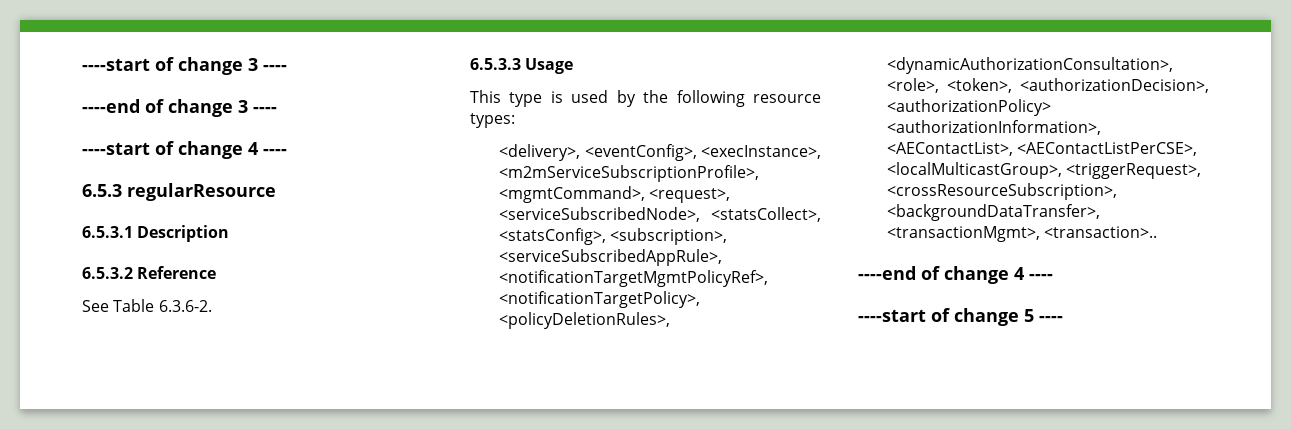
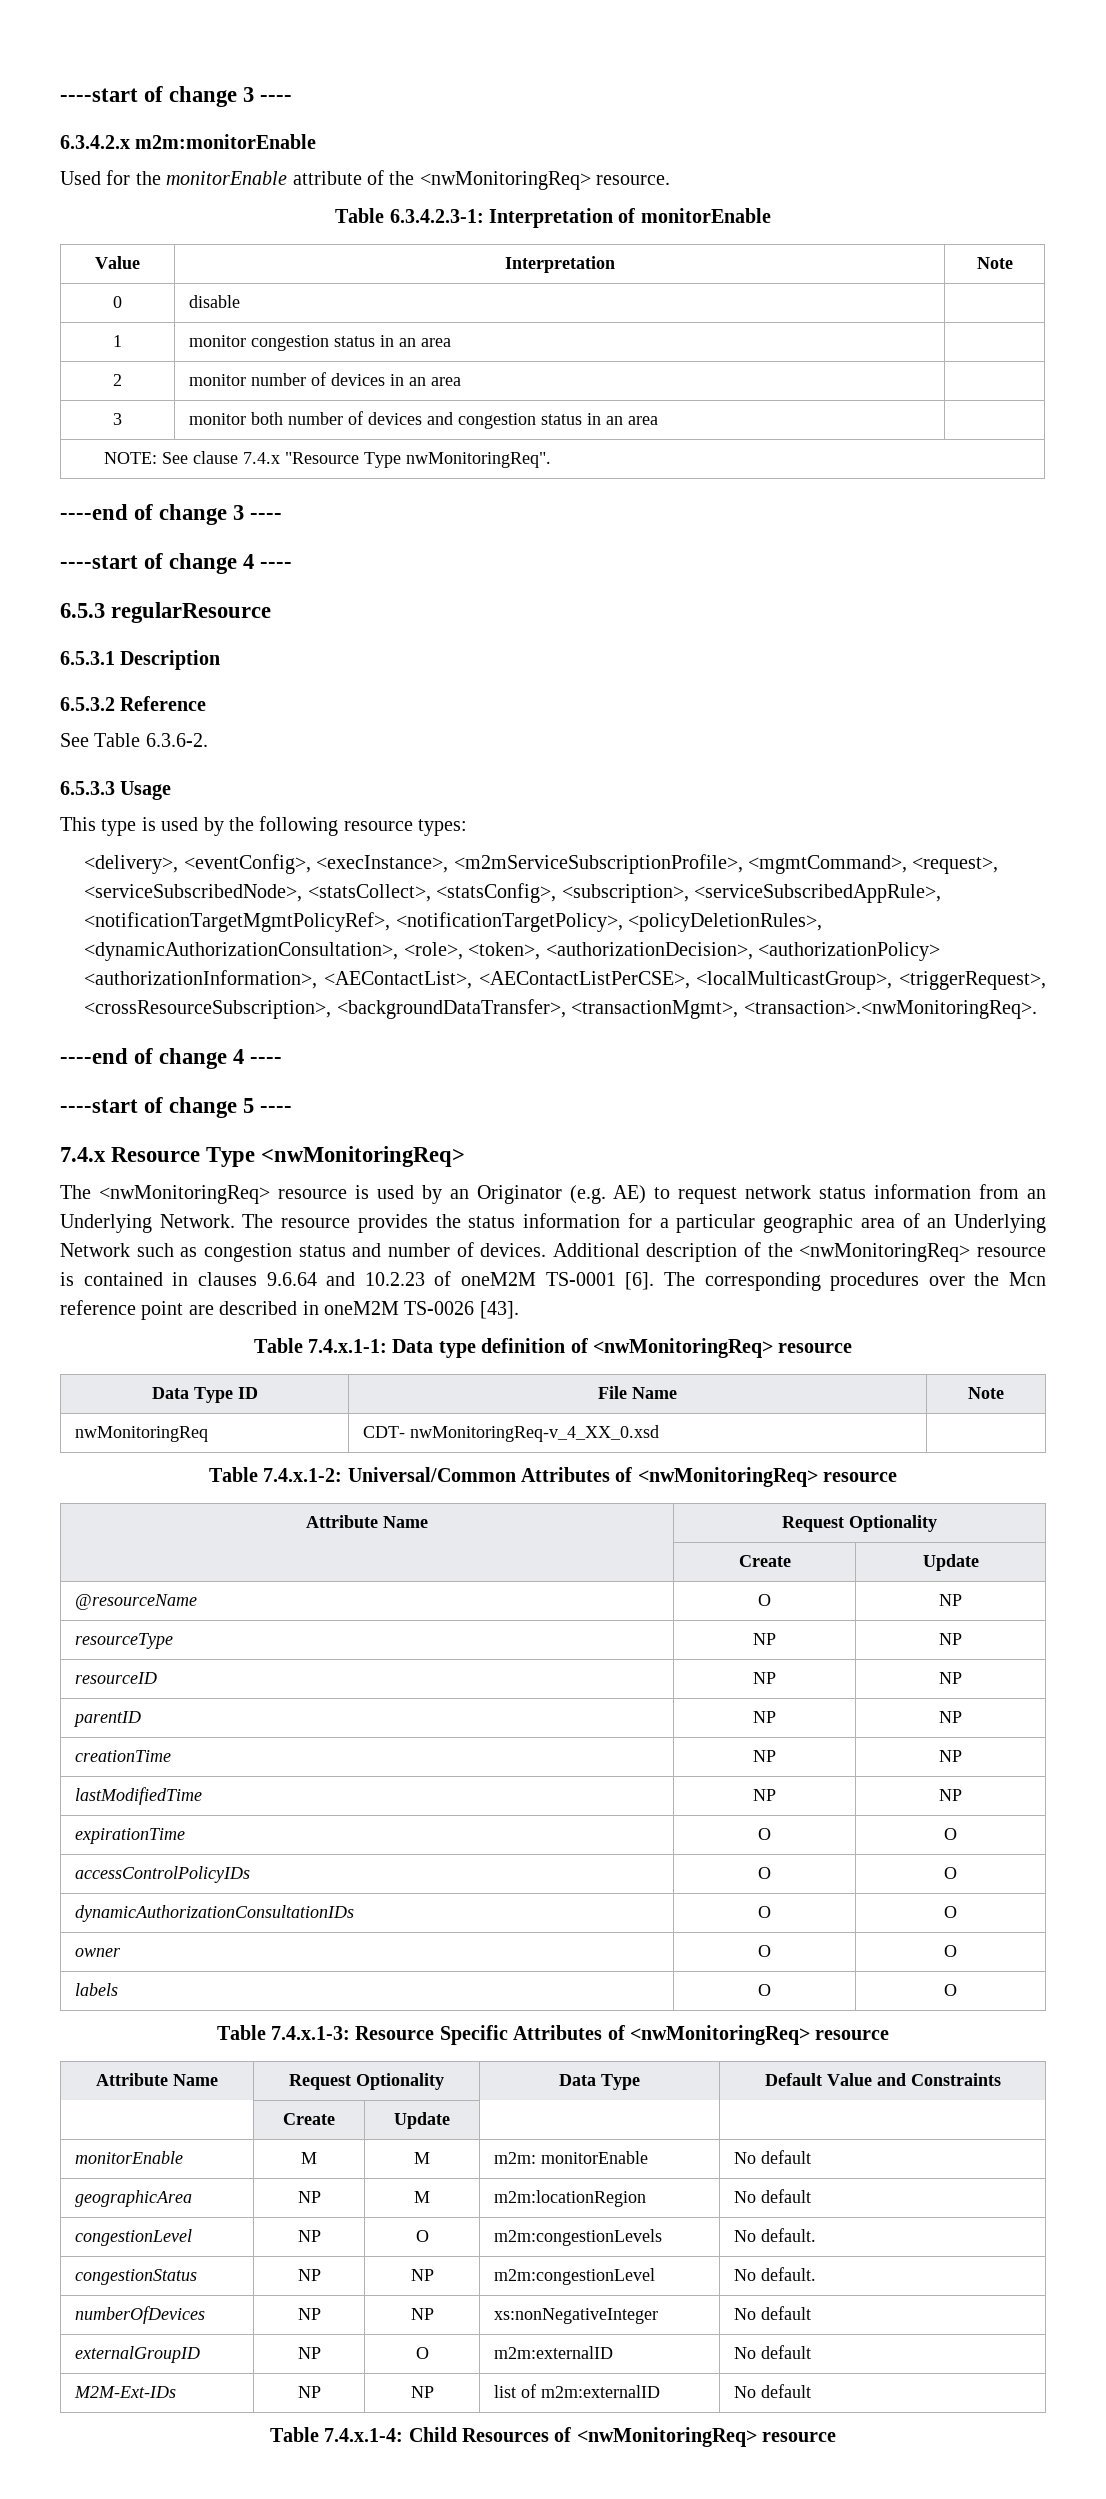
(287, 68) none -> [60,134,317,149] [60,170,671,190] [335,208,771,228] [95,256,140,269] [504,256,615,273] [976,257,1013,269] [113,296,122,308] [189,295,241,308] [113,335,122,347] [189,335,452,351] [113,374,122,386] [189,372,462,386] [113,413,122,425] [189,411,659,429] [104,451,552,468] // 6.3.4.2.x m2m:monitorEnable // Used for the monitorEnable attribute of the <nwMonitoringReq> resource. // Table 6.3.4.2.3-1: Interpretation of monitorEnable // Value | Interpretation | Note // 0 | disable | // 1 | monitor congestion status in an area | // 2 | monitor number of devices in an area | // 3 | monitor both number of devices and congestion status in an area | // NOTE: See clause 7.4.x "Resource Type nwMonitoringReq".
[1044,226,1158,238] <transaction>.. -> [743,1000,1037,1019] <transaction>.<nwMonitoringReq>.
(1063, 319) none -> [60,1146,466,1167] [60,1184,1046,1204] [60,1213,1047,1233] [60,1242,1046,1262] [60,1271,1046,1291] [60,1300,519,1320] [253,1338,853,1358] [151,1387,258,1403] [598,1386,677,1399] [968,1387,1004,1399] [75,1426,209,1442] [363,1425,660,1442] [208,1467,898,1487] [306,1515,428,1528] [782,1515,937,1532] [738,1555,791,1567] [922,1554,979,1571] [75,1594,198,1610] [758,1594,771,1606] [939,1594,962,1606] [75,1633,174,1649] [753,1633,776,1645] [939,1633,962,1645] [75,1672,158,1684] [753,1672,776,1684] [939,1672,962,1684] [73,1711,142,1727] [753,1711,776,1723] [939,1711,962,1723] [75,1750,172,1762] [753,1750,776,1762] [939,1750,962,1762] [75,1787,203,1805] [753,1789,776,1801] [939,1789,962,1801] [75,1828,186,1844] [758,1828,771,1840] [944,1828,957,1840] [75,1866,251,1883] [758,1867,771,1879] [944,1867,957,1879] [75,1905,355,1922] [758,1906,771,1918] [944,1906,957,1918] [75,1948,122,1957] [758,1945,771,1957] [944,1945,957,1957] [75,1983,119,1996] [758,1984,771,1996] [944,1984,957,1996] [216,2025,890,2045] [96,2073,218,2086] [289,2073,444,2090] [559,2074,640,2090] [764,2073,1001,2086] [283,2113,335,2125] [394,2112,450,2129] [75,2151,184,2164] [301,2152,317,2164] [414,2152,430,2164] [494,2151,649,2164] [734,2150,812,2164] [75,2190,193,2207] [297,2191,321,2203] [414,2191,430,2203] [494,2190,647,2207] [734,2189,812,2203] [75,2229,193,2246] [297,2230,321,2242] [415,2230,429,2242] [494,2229,663,2246] [734,2228,817,2242] [75,2269,198,2285] [297,2269,321,2281] [410,2269,434,2281] [494,2268,656,2285] [734,2267,817,2281] [75,2306,206,2324] [297,2308,321,2320] [410,2308,434,2320] [494,2308,659,2324] [734,2306,812,2320] [75,2346,201,2363] [297,2347,321,2359] [415,2347,429,2359] [494,2346,614,2359] [734,2345,812,2359] [74,2386,177,2398] [297,2386,321,2398] [410,2386,434,2398] [494,2384,661,2398] [734,2384,812,2398] [269,2427,837,2447] // 7.4.x Resource Type <nwMonitoringReq> // The <nwMonitoringReq> resource is used by an Originator (e.g. AE) to request network status information from an Underlying Network. The resource provides the status information for a particular geographic area of an Underlying Network such as congestion status and number of devices. Additional description of the <nwMonitoringReq> resource is contained in clauses 9.6.64 and 10.2.23 of oneM2M TS-0001 [6]. The corresponding procedures over the Mcn reference point are described in oneM2M TS-0026 [43]. // Table 7.4.x.1-1: Data type definition of <nwMonitoringReq> resource // Data Type ID | File Name | Note // nwMonitoringReq | CDT- nwMonitoringReq-v_4_XX_0.xsd | // Table 7.4.x.1-2: Universal/Common Attributes of <nwMonitoringReq> resource // Attribute Name | Request Optionality // | Create | Update // @resourceName | O | NP // resourceType | NP | NP // resourceID | NP | NP // parentID | NP | NP // creationTime | NP | NP // lastModifiedTime | NP | NP // expirationTime | O | O // accessControlPolicyIDs | O | O // dynamicAuthorizationConsultationIDs | O | O // owner | O | O // labels | O | O // Table 7.4.x.1-3: Resource Specific Attributes of <nwMonitoringReq> resource // Attribute Name | Request Optionality | Data Type | Default Value and Constraints // | Create | Update | | // monitorEnable | M | M | m2m: monitorEnable | No default // geographicArea | NP | M | m2m:locationRegion | No default // congestionLevel | NP | O | m2m:congestionLevels | No default. // congestionStatus | NP | NP | m2m:congestionLevel | No default. // numberOfDevices | NP | NP | xs:nonNegativeInteger | No default // externalGroupID | NP | O | m2m:externalID | No default // M2M-Ext-IDs | NP | NP | list of m2m:externalID | No default // Table 7.4.x.1-4: Child Resources of <nwMonitoringReq> resource

